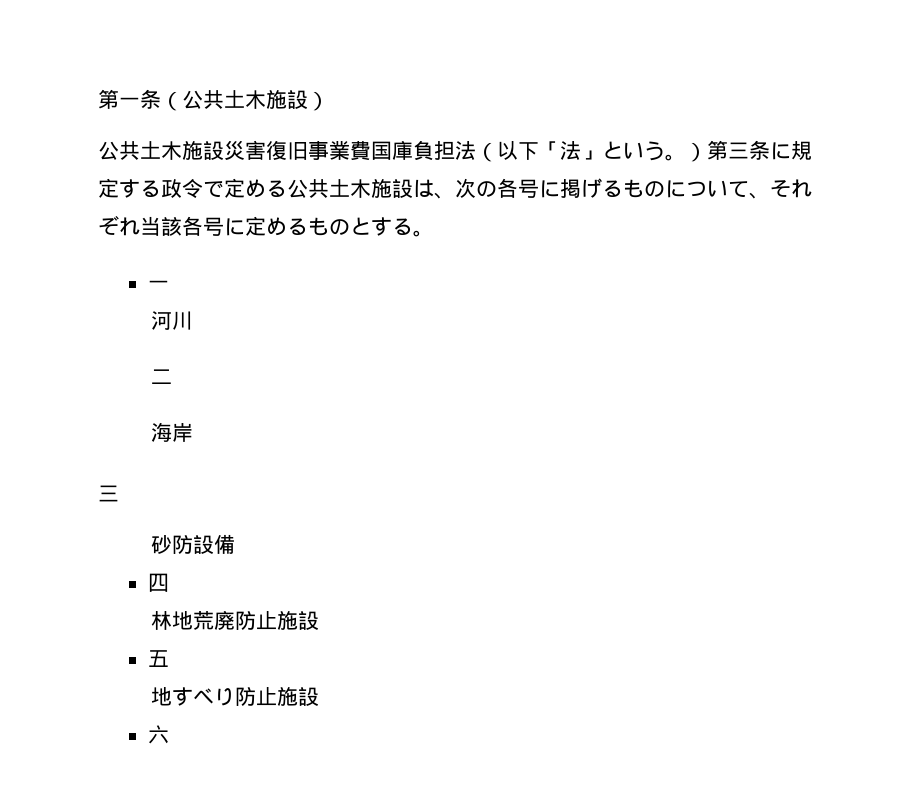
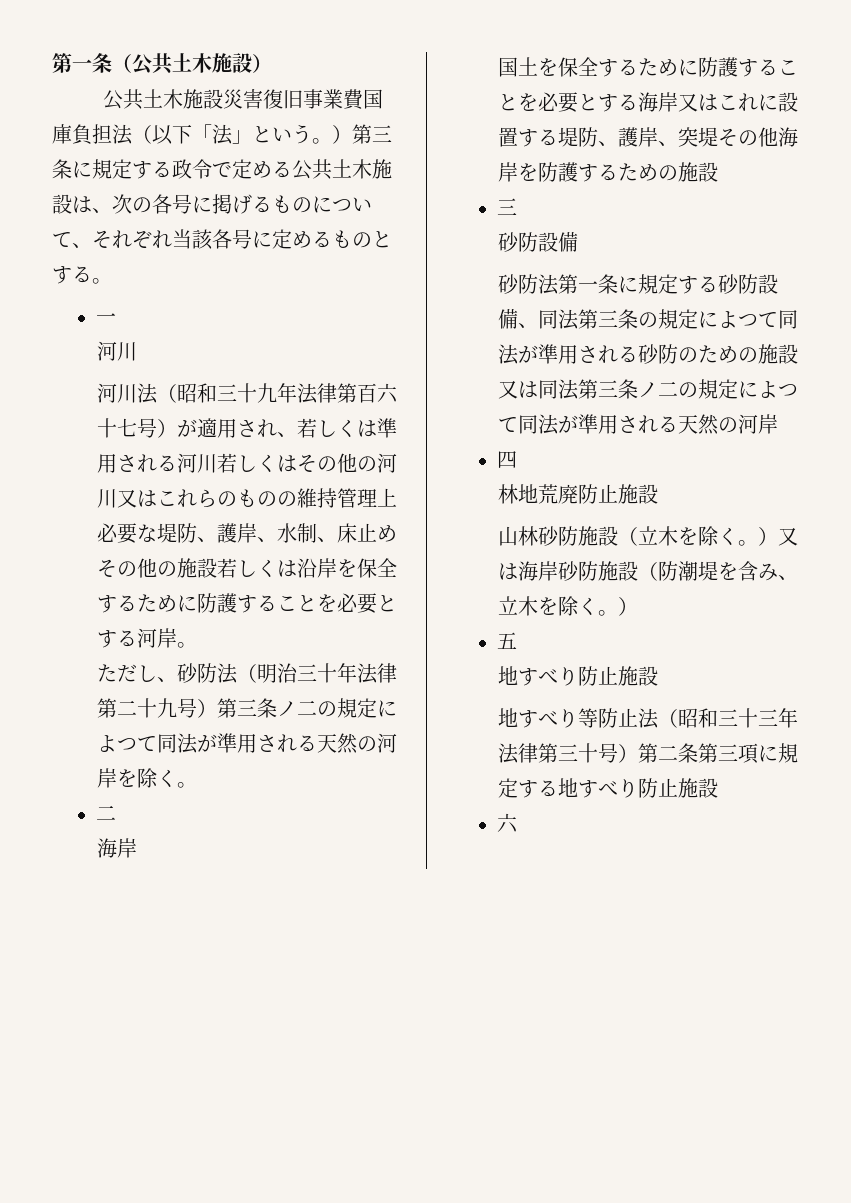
[150,369,172,384] [150,422,193,442] [98,485,119,502] [150,534,235,554] 二 // 海岸 // 三 // 砂防設備 -> [96,383,398,404] [96,418,397,438] [96,453,397,473] [96,488,397,508] [96,523,397,544] [96,558,397,578] [96,593,397,614] [96,628,197,648] [96,663,397,684] [96,698,397,718] [96,733,397,754] [96,768,197,788] [96,805,117,821] [96,838,137,858] [497,57,798,77] [497,92,798,113] [497,127,798,147] [497,162,718,182] [497,198,518,215] [497,232,578,252] [497,274,778,295] [497,309,798,330] [497,344,798,365] [497,379,798,400] [497,414,778,435] 河川法（昭和三十九年法律第百六十七号）が適用され、若しくは準用される河川若しくはその他の河川又はこれらのものの維持管理上必要な堤防、護岸、水制、床止めその他の施設若しくは沿岸を保全するために防護することを必要とする河岸。 // ただし、砂防法（明治三十年法律第二十九号）第三条ノ二の規定によつて同法が準用される天然の河岸を除く。 // 二 // 海岸 // 国土を保全するために防護することを必要とする海岸又はこれに設置する堤防、護岸、突堤その他海岸を防護するための施設 // 三 // 砂防設備 // 砂防法第一条に規定する砂防設備、同法第三条の規定によつて同法が準用される砂防のための施設又は同法第三条ノ二の規定によつて同法が準用される天然の河岸
(319, 620) none -> [497,526,798,546] [497,561,798,581] [497,596,638,616] // 山林砂防施設（立木を除く。）又は海岸砂防施設（防潮堤を含み、立木を除く。）
(319, 696) none -> [497,708,798,729] [497,743,798,764] [497,778,718,798] // 地すべり等防止法（昭和三十三年法律第三十号）第二条第三項に規定する地すべり防止施設

